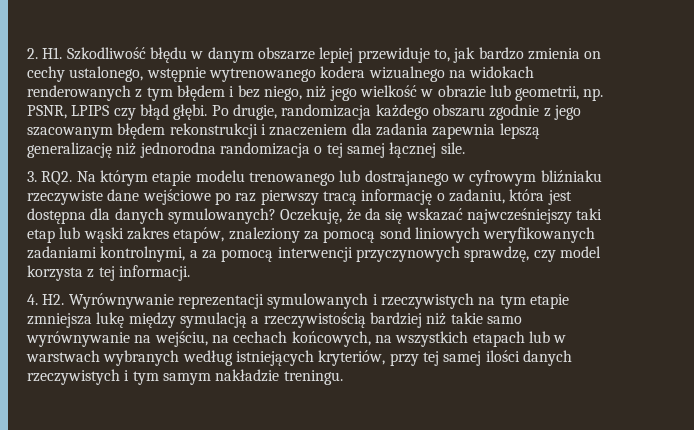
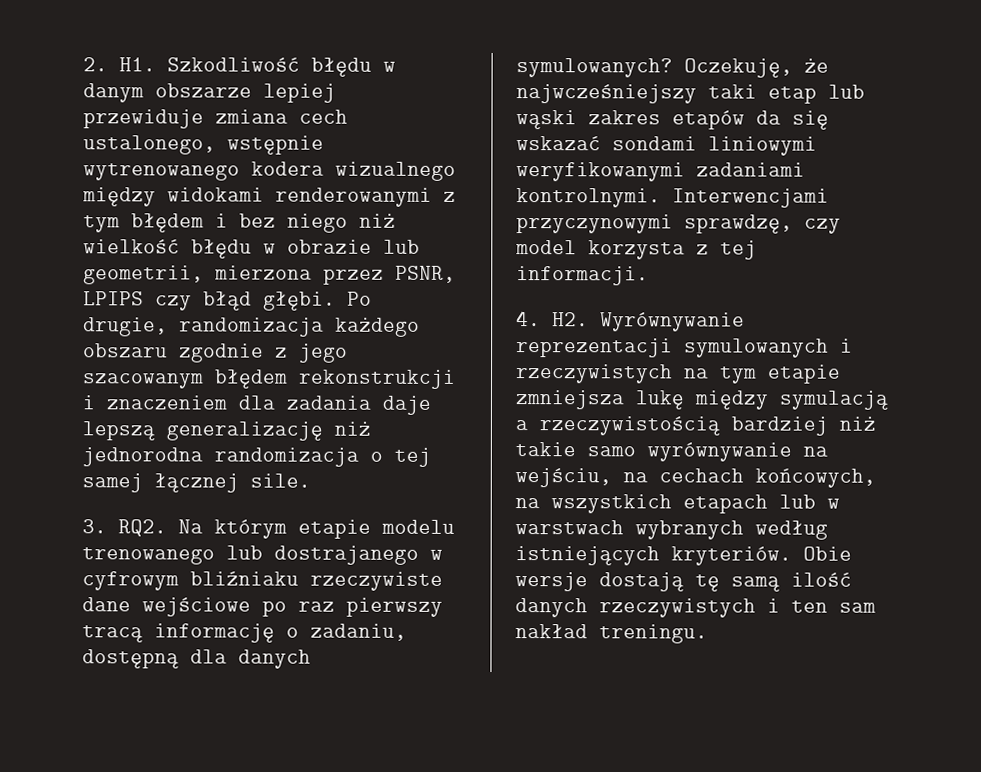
[433,47,602,63] [27,66,65,82] to, jak bardzo zmienia on cechy -> [215,109,348,124] zmiana cech
[448,66,535,78] [27,85,131,101] na widokach renderowanych -> [82,187,432,207] między widokami renderowanymi
[263,85,417,101] niego, niż jego wielkość -> [287,213,396,233] [83,239,252,259] niego niż wielkość błędu
[583,88,604,101] np. -> [214,265,384,285] mierzona przez
[432,124,496,139] zapewnia -> [382,395,431,415] daje
[509,189,572,205] [27,208,86,224] która jest dostępna -> [82,649,179,669] dostępną
[364,208,463,224] da się wskazać -> (829, 65) none
[173,227,596,243] [27,246,460,262] etapów, znaleziony za pomocą sond liniowych weryfikowanych zadaniami kontrolnymi, a za pomocą interwencji przyczynowych -> [672,110,829,130] [516,136,817,156] [516,162,805,182] [516,188,829,208] [516,214,673,234] etapów da się wskazać sondami liniowymi weryfikowanymi zadaniami kontrolnymi. Interwencjami przyczynowymi
[318,350,572,366] [27,369,280,385] kryteriów, przy tej samej ilości danych rzeczywistych i tym samym nakładzie -> [671,546,852,566] [515,572,852,592] [515,598,876,618] [515,624,588,639] kryteriów. Obie wersje dostają tę samą ilość danych rzeczywistych i ten sam nakład

